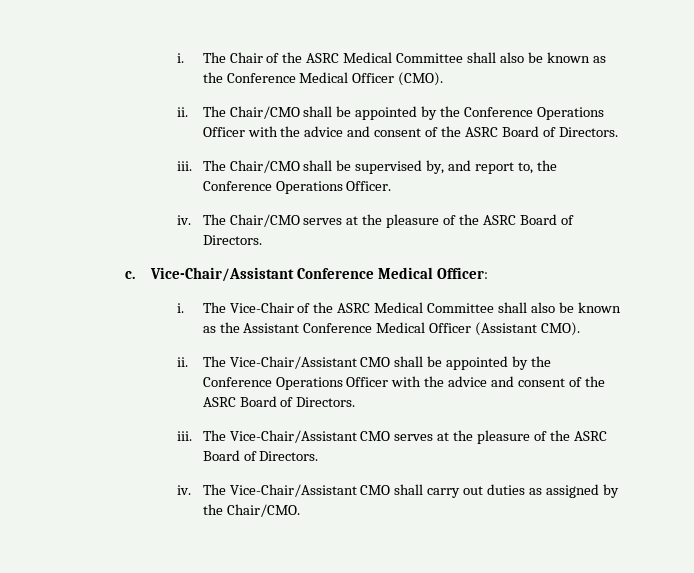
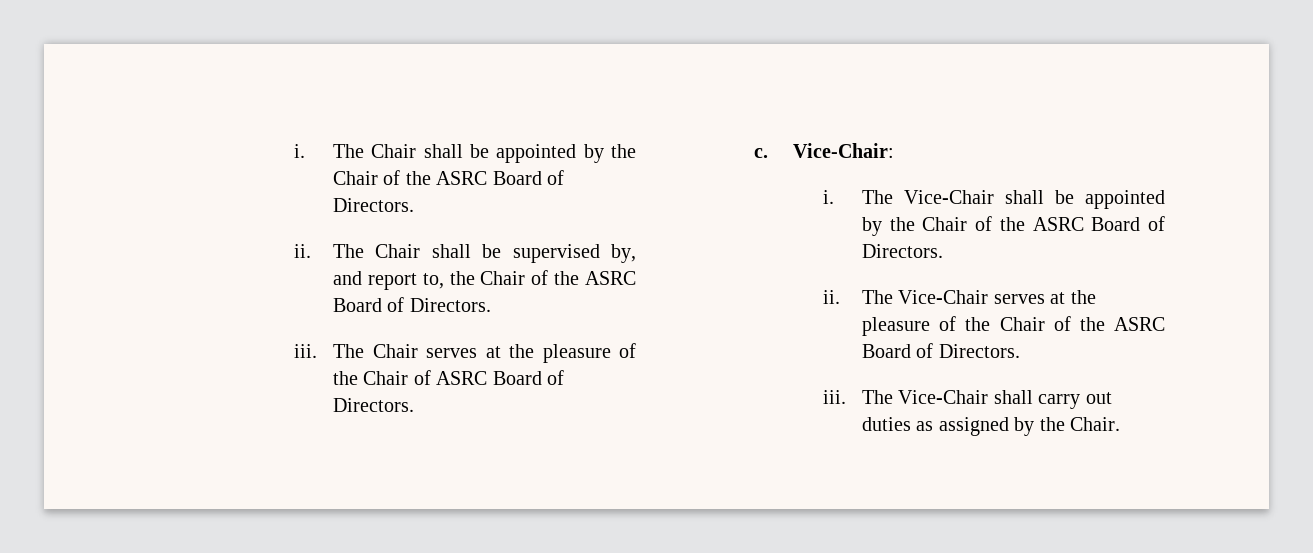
[266,52,606,63] [202,72,444,86] [176,106,604,120] [202,126,618,137] [176,160,300,173] of the ASRC Medical Committee shall also be known as the Conference Medical Officer (CMO). // ii. The Chair/CMO shall be appointed by the Conference Operations Officer with the advice and consent of the ASRC Board of Directors. // iii. The Chair/CMO -> [423,144,636,163] [332,170,564,185] [332,198,414,212] [294,244,421,258] shall be appointed by the Chair of the ASRC Board of Directors. // ii. The Chair
[202,181,392,194] [176,214,574,228] [202,235,262,245] [124,267,488,282] [176,302,621,313] [202,322,581,336] [176,356,552,370] [202,376,605,390] [202,396,356,407] [176,430,607,444] [202,450,319,461] [176,484,391,497] Conference Operations Officer. // iv. The Chair/CMO serves at the pleasure of the ASRC Board of Directors. // c. Vice-Chair/Assistant Conference Medical Officer: // i. The Vice-Chair of the ASRC Medical Committee shall also be known as the Assistant Conference Medical Officer (Assistant CMO). // ii. The Vice-Chair/Assistant CMO shall be appointed by the Conference Operations Officer with the advice and consent of the ASRC Board of Directors. // iii. The Vice-Chair/Assistant CMO serves at the pleasure of the ASRC Board of Directors. // iv. The Vice-Chair/Assistant CMO -> [480,270,636,285] [332,297,491,312] [294,343,636,363] [332,370,564,385] [332,398,414,412] [754,143,894,158] [823,190,1165,209] [861,216,1165,236] [861,244,943,258] [823,290,1096,304] [861,316,1166,336] [861,343,1020,358] [823,390,989,404] Chair of the ASRC Board of Directors. // iii. The Chair serves at the pleasure of the Chair of ASRC Board of Directors. // c. Vice-Chair: // i. The Vice-Chair shall be appointed by the Chair of the ASRC Board of Directors. // ii. The Vice-Chair serves at the pleasure of the Chair of the ASRC Board of Directors. // iii. The Vice-Chair
[226,504,300,517] Chair/CMO. -> [1069,417,1120,431] Chair.

